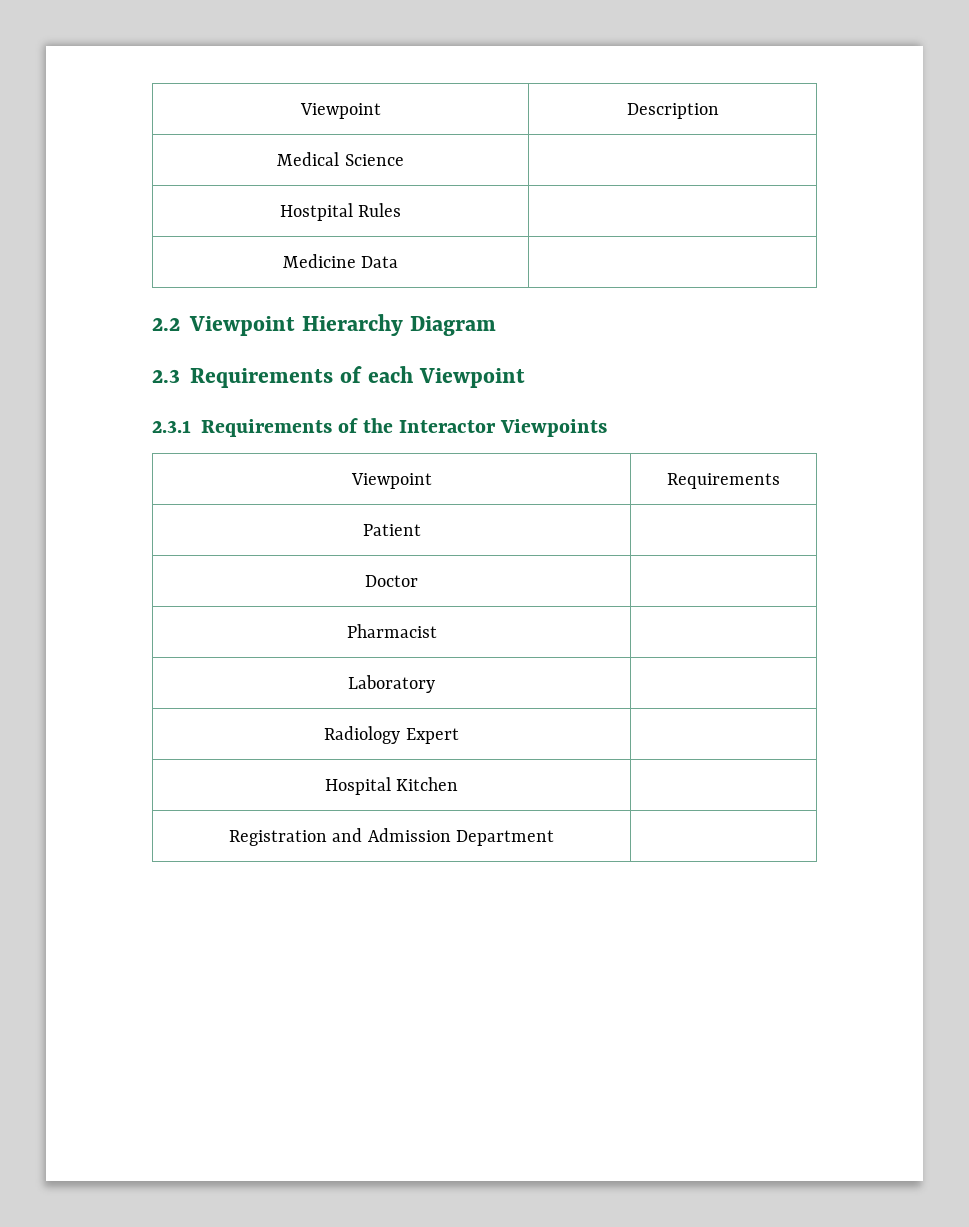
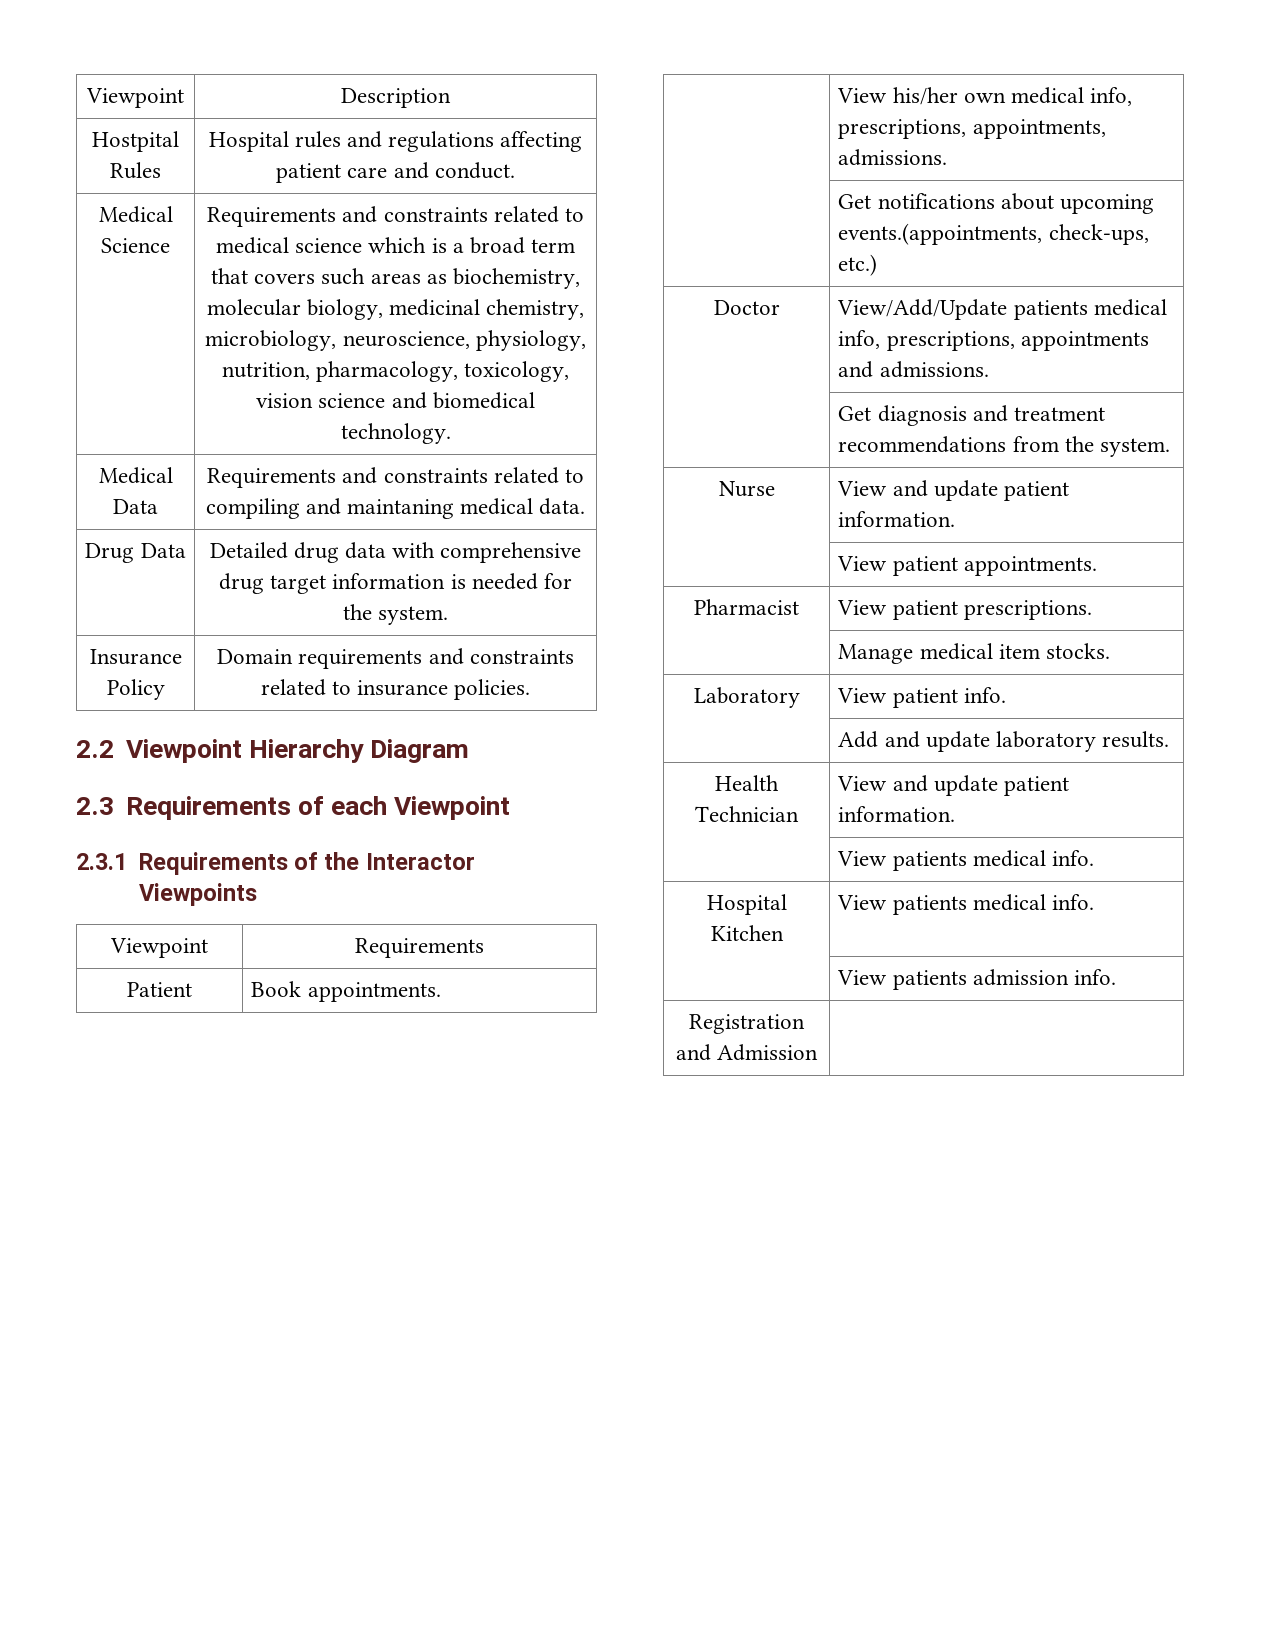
[277,152,404,166] [279,203,402,221] [282,254,399,268] Medical Science | // Hostpital Rules | // Medicine Data | -> [92,131,179,152] [110,162,161,179] [208,131,583,152] [276,162,515,183] [98,206,173,223] [101,238,170,253] [207,206,584,227] [215,237,576,254] [210,268,581,289] [206,299,585,320] [205,330,586,351] [221,361,570,382] [256,392,535,409] [340,423,451,444] [98,467,173,484] [113,499,158,514] [207,467,584,488] [205,498,586,519] [85,543,186,563] [209,542,582,563] [218,573,573,594] [342,604,449,625] [89,649,182,665] [106,679,165,700] [217,648,574,669] [260,679,531,700] Hostpital Rules | Hospital rules and regulations affecting patient care and conduct. // Medical Science | Requirements and constraints related to medical science which is a broad term that covers such areas as biochemistry, molecular biology, medicinal chemistry, microbiology, neuroscience, physiology, nutrition, pharmacology, toxicology, vision science and biomedical technology. // Medical Data | Requirements and constraints related to compiling and maintaning medical data. // Drug Data | Detailed drug data with comprehensive drug target information is needed for the system. // Insurance Policy | Domain requirements and constraints related to insurance policies.
[365,575,418,587] [346,624,437,638] [348,675,435,693] [324,726,459,744] [324,777,459,795] // Doctor | // Pharmacist | // Laboratory | // Radiology Expert | // Hospital Kitchen | -> [251,981,441,1002] [837,87,1133,106] [838,119,1106,139] [838,149,948,166] [838,193,1154,214] [838,223,1149,245] [838,254,878,276] [713,300,780,315] [837,299,1167,320] [838,330,1149,351] [838,361,989,378] [838,405,1105,426] [838,436,1170,457] [718,481,775,497] [837,480,1069,501] [838,511,956,527] [837,556,1097,576] [694,599,799,615] [837,600,1092,620] [838,643,1110,664] [693,687,800,708] [837,687,1006,708] [838,731,1170,752] [715,775,779,791] [695,806,799,822] [837,775,1069,796] [838,806,956,822] [837,850,1094,871] [706,894,787,915] [710,925,784,941] [837,894,1094,915] [837,969,1116,990] Book appointments. // | View his/her own medical info, prescriptions, appointments, admissions. // | Get notifications about upcoming events.(appointments, check-ups, etc.) // Doctor | View/Add/Update patients medical info, prescriptions, appointments and admissions. // | Get diagnosis and treatment recommendations from the system. // Nurse | View and update patient information. // | View patient appointments. // Pharmacist | View patient prescriptions. // | Manage medical item stocks. // Laboratory | View patient info. // | Add and update laboratory results. // Health Technician | View and update patient information. // | View patients medical info. // Hospital Kitchen | View patients medical info. // | View patients admission info.
[456,830,555,846] Department -> (819, 1052) none

